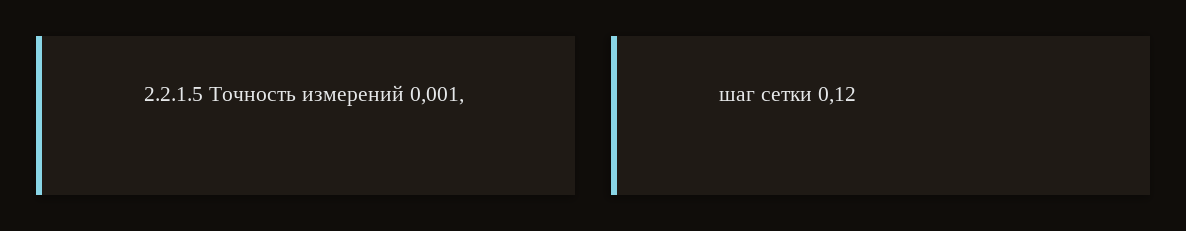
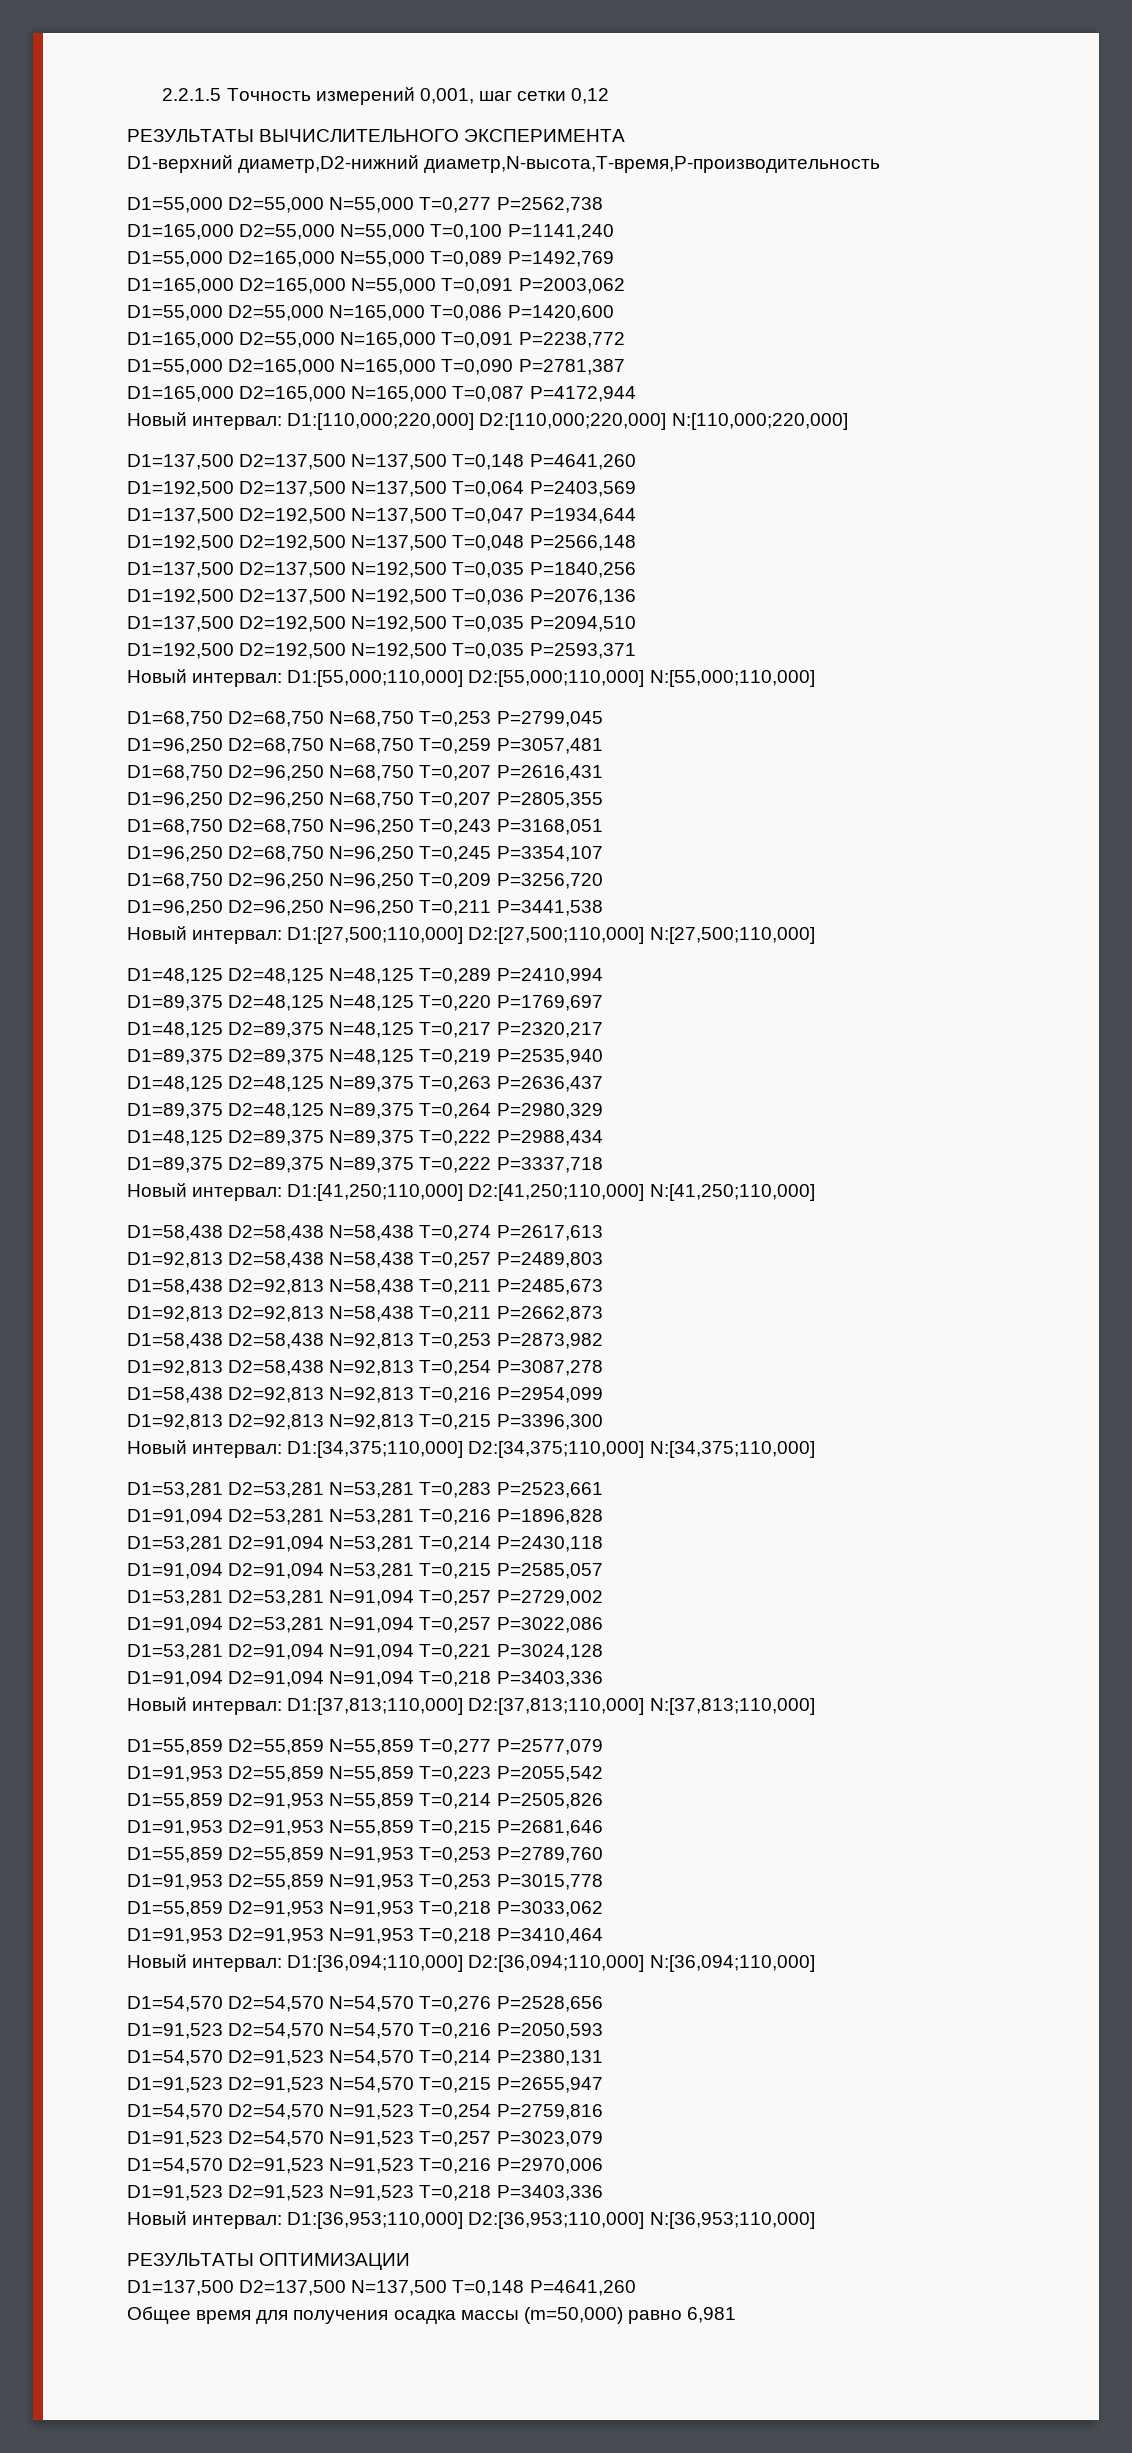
(856, 96) none -> [127,129,626,142] [127,155,881,173] [127,197,603,213] [127,224,614,240] [127,251,614,267] [127,278,625,294] [127,305,614,321] [127,332,625,348] [127,359,625,375] [127,386,636,402] [127,412,848,430] [127,454,636,470] [127,481,636,497] [127,508,636,524] [127,535,636,551] [127,562,636,578] [127,589,636,605] [127,616,636,632] [127,643,636,659] [127,669,815,687] [127,711,603,727] [127,738,603,754] [127,765,603,781] [127,792,603,808] [127,819,603,835] [127,846,603,862] [127,873,603,889] [127,900,603,916] [127,926,815,944] [127,968,603,984] [127,995,603,1011] [127,1022,603,1038] [127,1049,603,1065] [127,1076,603,1092] [127,1103,603,1119] [127,1130,603,1146] [127,1157,603,1173] [127,1183,815,1201] [127,1225,603,1241] [127,1252,603,1268] [127,1279,603,1295] [127,1306,603,1322] [127,1333,603,1349] [127,1360,603,1376] [127,1387,603,1403] [127,1414,603,1430] [127,1440,815,1458] [127,1482,603,1498] [127,1509,603,1525] [127,1536,603,1552] [127,1563,603,1579] [127,1590,603,1606] [127,1617,603,1633] [127,1644,603,1660] [127,1671,603,1687] [127,1697,815,1715] [127,1739,603,1755] [127,1766,603,1782] [127,1793,603,1809] [127,1820,603,1836] [127,1847,603,1863] [127,1874,603,1890] [127,1901,603,1917] [127,1928,603,1944] [127,1954,815,1972] [127,1996,603,2012] [127,2023,603,2039] [127,2050,603,2066] [127,2077,603,2093] [127,2104,603,2120] [127,2131,603,2147] [127,2158,603,2174] [127,2185,603,2201] [127,2211,815,2229] [127,2253,411,2270] [127,2280,636,2296] [127,2306,737,2324] // РЕЗУЛЬТАТЫ ВЫЧИСЛИТЕЛЬНОГО ЭКСПЕРИМЕНТА // D1-верхний диаметр,D2-нижний диаметр,N-высота,T-время,P-производительность // D1=55,000 D2=55,000 N=55,000 T=0,277 P=2562,738 // D1=165,000 D2=55,000 N=55,000 T=0,100 P=1141,240 // D1=55,000 D2=165,000 N=55,000 T=0,089 P=1492,769 // D1=165,000 D2=165,000 N=55,000 T=0,091 P=2003,062 // D1=55,000 D2=55,000 N=165,000 T=0,086 P=1420,600 // D1=165,000 D2=55,000 N=165,000 T=0,091 P=2238,772 // D1=55,000 D2=165,000 N=165,000 T=0,090 P=2781,387 // D1=165,000 D2=165,000 N=165,000 T=0,087 P=4172,944 // Новый интервал: D1:[110,000;220,000] D2:[110,000;220,000] N:[110,000;220,000] // D1=137,500 D2=137,500 N=137,500 T=0,148 P=4641,260 // D1=192,500 D2=137,500 N=137,500 T=0,064 P=2403,569 // D1=137,500 D2=192,500 N=137,500 T=0,047 P=1934,644 // D1=192,500 D2=192,500 N=137,500 T=0,048 P=2566,148 // D1=137,500 D2=137,500 N=192,500 T=0,035 P=1840,256 // D1=192,500 D2=137,500 N=192,500 T=0,036 P=2076,136 // D1=137,500 D2=192,500 N=192,500 T=0,035 P=2094,510 // D1=192,500 D2=192,500 N=192,500 T=0,035 P=2593,371 // Новый интервал: D1:[55,000;110,000] D2:[55,000;110,000] N:[55,000;110,000] // D1=68,750 D2=68,750 N=68,750 T=0,253 P=2799,045 // D1=96,250 D2=68,750 N=68,750 T=0,259 P=3057,481 // D1=68,750 D2=96,250 N=68,750 T=0,207 P=2616,431 // D1=96,250 D2=96,250 N=68,750 T=0,207 P=2805,355 // D1=68,750 D2=68,750 N=96,250 T=0,243 P=3168,051 // D1=96,250 D2=68,750 N=96,250 T=0,245 P=3354,107 // D1=68,750 D2=96,250 N=96,250 T=0,209 P=3256,720 // D1=96,250 D2=96,250 N=96,250 T=0,211 P=3441,538 // Новый интервал: D1:[27,500;110,000] D2:[27,500;110,000] N:[27,500;110,000] // D1=48,125 D2=48,125 N=48,125 T=0,289 P=2410,994 // D1=89,375 D2=48,125 N=48,125 T=0,220 P=1769,697 // D1=48,125 D2=89,375 N=48,125 T=0,217 P=2320,217 // D1=89,375 D2=89,375 N=48,125 T=0,219 P=2535,940 // D1=48,125 D2=48,125 N=89,375 T=0,263 P=2636,437 // D1=89,375 D2=48,125 N=89,375 T=0,264 P=2980,329 // D1=48,125 D2=89,375 N=89,375 T=0,222 P=2988,434 // D1=89,375 D2=89,375 N=89,375 T=0,222 P=3337,718 // Новый интервал: D1:[41,250;110,000] D2:[41,250;110,000] N:[41,250;110,000] // D1=58,438 D2=58,438 N=58,438 T=0,274 P=2617,613 // D1=92,813 D2=58,438 N=58,438 T=0,257 P=2489,803 // D1=58,438 D2=92,813 N=58,438 T=0,211 P=2485,673 // D1=92,813 D2=92,813 N=58,438 T=0,211 P=2662,873 // D1=58,438 D2=58,438 N=92,813 T=0,253 P=2873,982 // D1=92,813 D2=58,438 N=92,813 T=0,254 P=3087,278 // D1=58,438 D2=92,813 N=92,813 T=0,216 P=2954,099 // D1=92,813 D2=92,813 N=92,813 T=0,215 P=3396,300 // Новый интервал: D1:[34,375;110,000] D2:[34,375;110,000] N:[34,375;110,000] // D1=53,281 D2=53,281 N=53,281 T=0,283 P=2523,661 // D1=91,094 D2=53,281 N=53,281 T=0,216 P=1896,828 // D1=53,281 D2=91,094 N=53,281 T=0,214 P=2430,118 // D1=91,094 D2=91,094 N=53,281 T=0,215 P=2585,057 // D1=53,281 D2=53,281 N=91,094 T=0,257 P=2729,002 // D1=91,094 D2=53,281 N=91,094 T=0,257 P=3022,086 // D1=53,281 D2=91,094 N=91,094 T=0,221 P=3024,128 // D1=91,094 D2=91,094 N=91,094 T=0,218 P=3403,336 // Новый интервал: D1:[37,813;110,000] D2:[37,813;110,000] N:[37,813;110,000] // D1=55,859 D2=55,859 N=55,859 T=0,277 P=2577,079 // D1=91,953 D2=55,859 N=55,859 T=0,223 P=2055,542 // D1=55,859 D2=91,953 N=55,859 T=0,214 P=2505,826 // D1=91,953 D2=91,953 N=55,859 T=0,215 P=2681,646 // D1=55,859 D2=55,859 N=91,953 T=0,253 P=2789,760 // D1=91,953 D2=55,859 N=91,953 T=0,253 P=3015,778 // D1=55,859 D2=91,953 N=91,953 T=0,218 P=3033,062 // D1=91,953 D2=91,953 N=91,953 T=0,218 P=3410,464 // Новый интервал: D1:[36,094;110,000] D2:[36,094;110,000] N:[36,094;110,000] // D1=54,570 D2=54,570 N=54,570 T=0,276 P=2528,656 // D1=91,523 D2=54,570 N=54,570 T=0,216 P=2050,593 // D1=54,570 D2=91,523 N=54,570 T=0,214 P=2380,131 // D1=91,523 D2=91,523 N=54,570 T=0,215 P=2655,947 // D1=54,570 D2=54,570 N=91,523 T=0,254 P=2759,816 // D1=91,523 D2=54,570 N=91,523 T=0,257 P=3023,079 // D1=54,570 D2=91,523 N=91,523 T=0,216 P=2970,006 // D1=91,523 D2=91,523 N=91,523 T=0,218 P=3403,336 // Новый интервал: D1:[36,953;110,000] D2:[36,953;110,000] N:[36,953;110,000] // РЕЗУЛЬТАТЫ ОПТИМИЗАЦИИ // D1=137,500 D2=137,500 N=137,500 T=0,148 P=4641,260 // Общее время для получения осадка массы (m=50,000) равно 6,981

